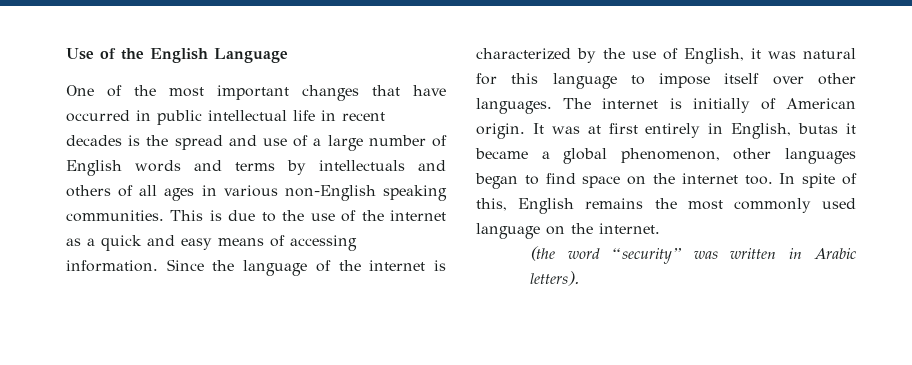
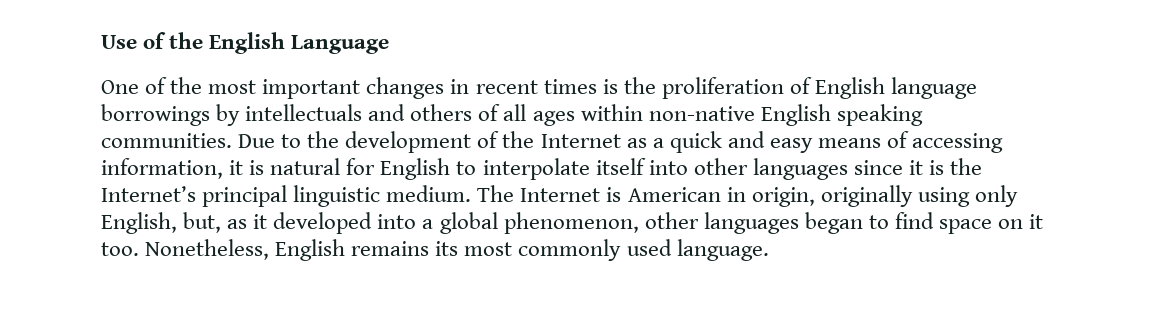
[372,85,446,96] [66,110,315,125] that have occurred in public intellectual life -> (445, 88) none
[66,135,447,151] [66,160,275,176] decades is the spread and use of a large number of English words and terms -> [543,77,978,99] [101,104,210,126] times is the proliferation of English language borrowings
[201,185,447,201] [66,210,256,222] in various non-English speaking communities. This is due -> [580,104,923,126] [101,133,276,148] within non-native English speaking communities. Due
[310,210,447,222] use of the internet -> [345,131,621,153] development of the Internet
[66,259,447,276] [476,48,856,64] [476,73,856,89] [476,98,856,114] [476,123,856,139] [475,148,528,159] information. Since the language of the internet is characterized by the use of English, it was natural for this language to impose itself over other languages. The internet is initially of American origin. It was at first entirely in English, butas it became -> [101,158,983,180] [101,185,1018,207] [101,212,417,234] information, it is natural for English to interpolate itself into other languages since it is the Internet’s principal linguistic medium. The Internet is American in origin, originally using only English, but, as it developed into
[653,173,857,188] [476,198,507,211] the internet too. In spite of this, -> [1029,214,1044,229] [101,239,270,260] it too. Nonetheless,
[654,198,677,209] the -> [435,241,459,256] its
[476,223,660,239] [530,246,857,264] [530,271,580,286] language on the internet. // (the word “security” was written in Arabic letters). -> [676,239,769,261] language.

